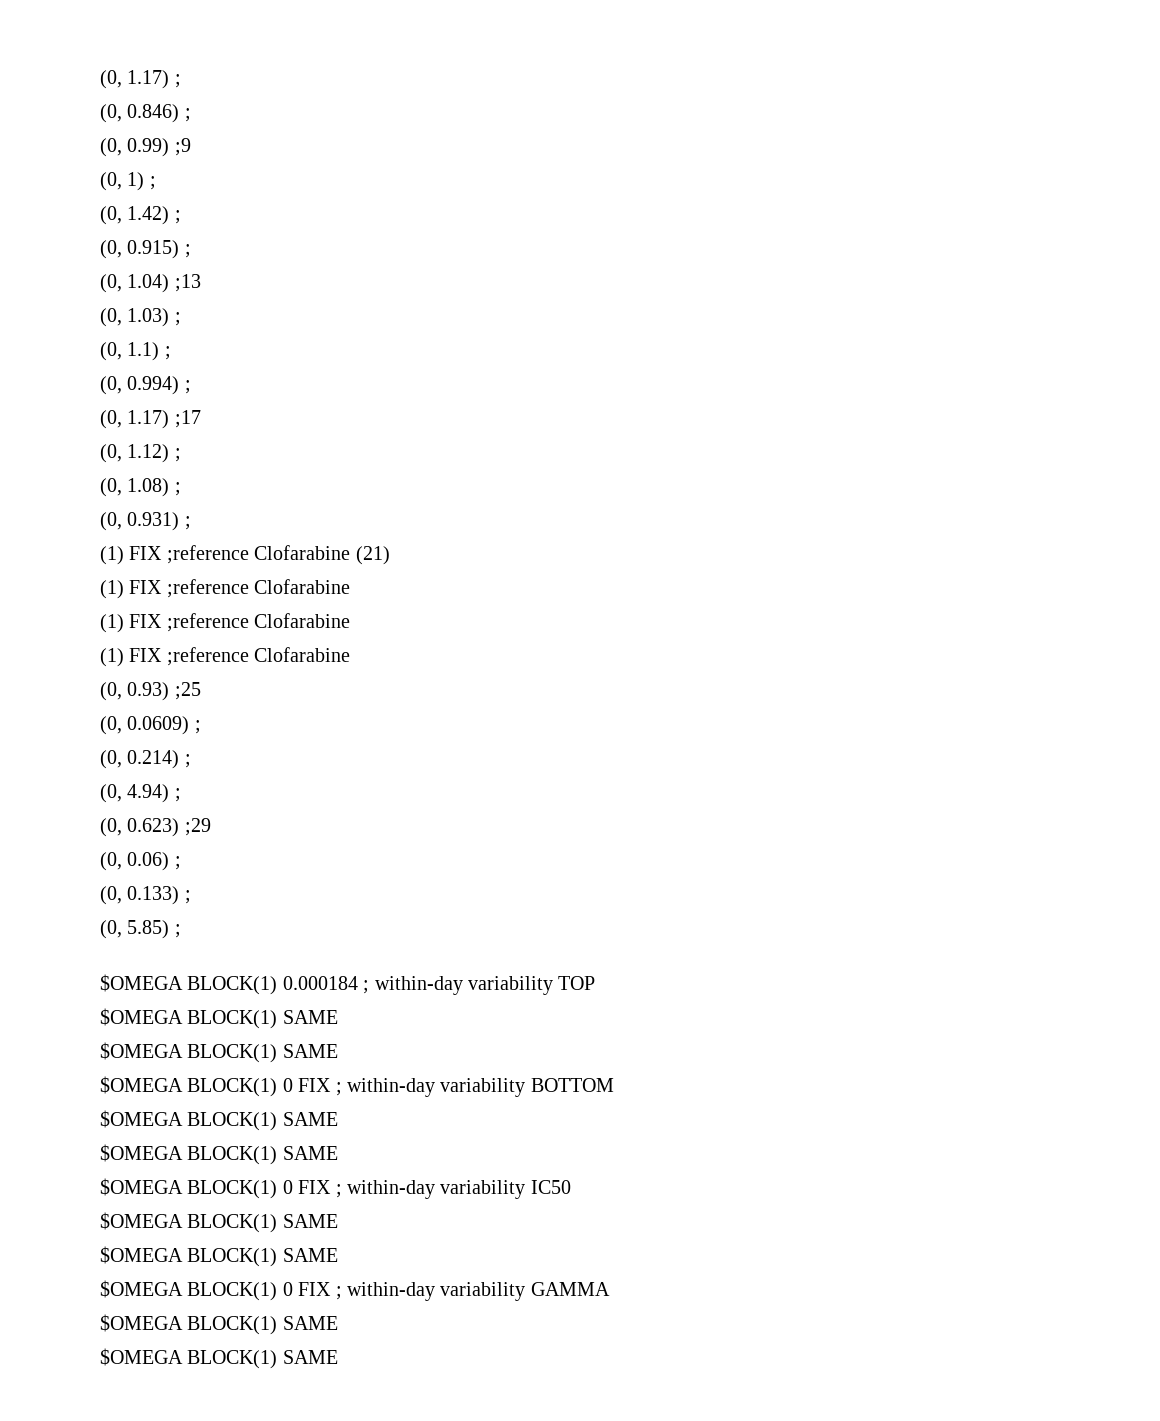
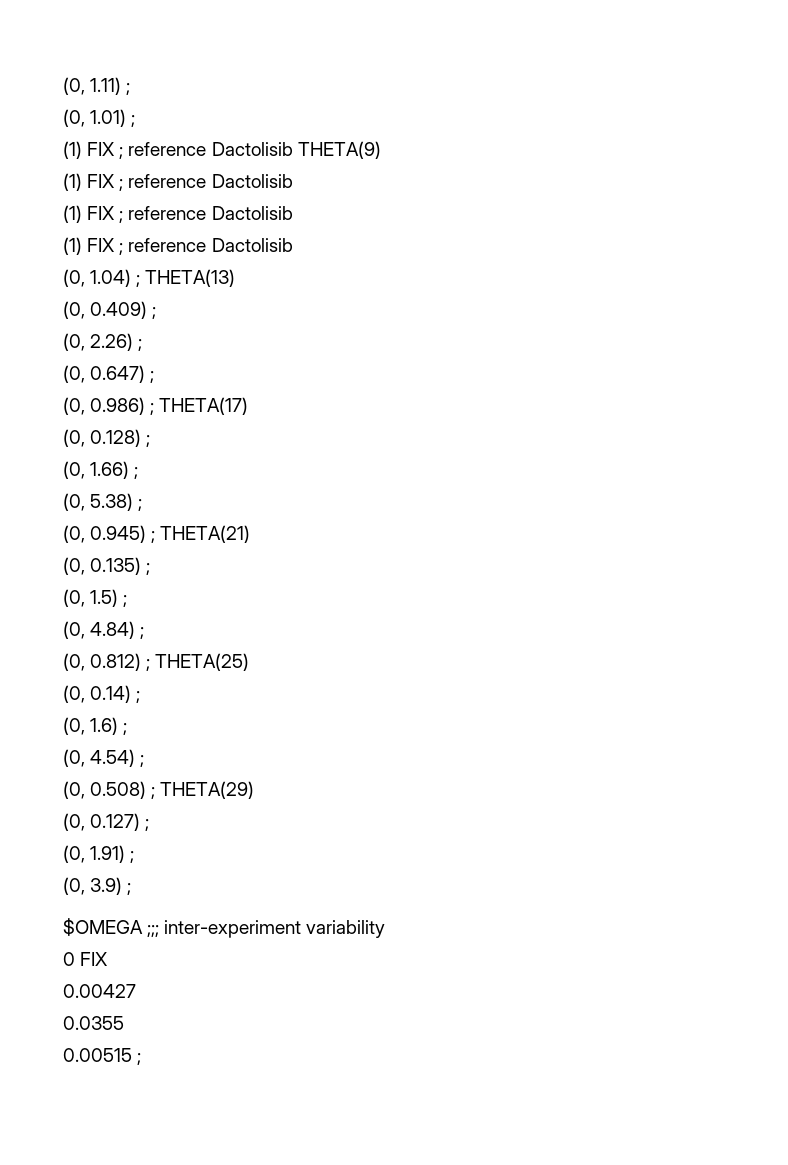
[100,70,181,89] [100,104,191,123] [100,138,191,157] [100,172,156,191] [100,206,181,225] [100,240,191,259] [100,274,201,293] [100,308,181,327] [100,342,171,361] [100,376,191,395] [100,410,201,429] [100,444,181,463] [100,478,181,497] [100,512,180,531] (0, 1.17) ; // (0, 0.846) ; // (0, 0.99) ;9 // (0, 1) ; // (0, 1.42) ; // (0, 0.915) ; // (0, 1.04) ;13 // (0, 1.03) ; // (0, 1.1) ; // (0, 0.994) ; // (0, 1.17) ;17 // (0, 1.12) ; // (0, 1.08) ; // (0, 0.931) -> [63,77,131,95] [63,109,127,127] (0, 1.11) ; // (0, 1.01)
[166,545,390,565] [100,579,351,599] [100,613,351,633] [100,647,351,667] [100,682,201,701] [100,716,201,735] [100,750,191,769] [100,784,181,803] [100,818,211,837] [100,852,181,871] [100,886,191,905] [100,920,181,939] [100,974,596,995] [100,1008,338,1029] [100,1042,338,1063] [100,1076,614,1097] [100,1110,338,1131] [100,1144,338,1165] [100,1178,571,1199] [100,1212,338,1233] [100,1246,338,1267] [100,1280,610,1301] [100,1314,338,1335] [100,1348,338,1369] ;reference Clofarabine (21) // (1) FIX ;reference Clofarabine // (1) FIX ;reference Clofarabine // (1) FIX ;reference Clofarabine // (0, 0.93) ;25 // (0, 0.0609) ; // (0, 0.214) ; // (0, 4.94) ; // (0, 0.623) ;29 // (0, 0.06) ; // (0, 0.133) ; // (0, 5.85) ; // $OMEGA BLOCK(1) 0.000184 ; within-day variability TOP // $OMEGA BLOCK(1) SAME // $OMEGA BLOCK(1) SAME // $OMEGA BLOCK(1) 0 FIX ; within-day variability BOTTOM // $OMEGA BLOCK(1) SAME // $OMEGA BLOCK(1) SAME // $OMEGA BLOCK(1) 0 FIX ; within-day variability IC50 // $OMEGA BLOCK(1) SAME // $OMEGA BLOCK(1) SAME // $OMEGA BLOCK(1) 0 FIX ; within-day variability GAMMA // $OMEGA BLOCK(1) SAME // $OMEGA BLOCK(1) SAME -> [119,141,381,159] [63,173,293,191] [63,205,293,223] [63,237,293,255] [63,269,236,287] [63,301,157,319] [63,333,143,351] [63,365,155,383] [63,397,249,415] [63,429,151,447] [63,461,139,479] [63,493,143,511] [63,525,251,543] [63,557,151,575] [63,589,128,607] [63,621,145,639] [63,653,250,671] [63,685,141,703] [63,717,128,735] [63,749,145,767] [63,781,255,799] [63,813,150,831] [63,845,135,863] [63,877,132,895] [63,918,386,938] [63,952,109,966] [63,984,136,998] [63,1016,124,1030] [63,1048,142,1065] ; reference Dactolisib THETA(9) // (1) FIX ; reference Dactolisib // (1) FIX ; reference Dactolisib // (1) FIX ; reference Dactolisib // (0, 1.04) ; THETA(13) // (0, 0.409) ; // (0, 2.26) ; // (0, 0.647) ; // (0, 0.986) ; THETA(17) // (0, 0.128) ; // (0, 1.66) ; // (0, 5.38) ; // (0, 0.945) ; THETA(21) // (0, 0.135) ; // (0, 1.5) ; // (0, 4.84) ; // (0, 0.812) ; THETA(25) // (0, 0.14) ; // (0, 1.6) ; // (0, 4.54) ; // (0, 0.508) ; THETA(29) // (0, 0.127) ; // (0, 1.91) ; // (0, 3.9) ; // $OMEGA ;;; inter-experiment variability // 0 FIX // 0.00427 // 0.0355 // 0.00515 ;

